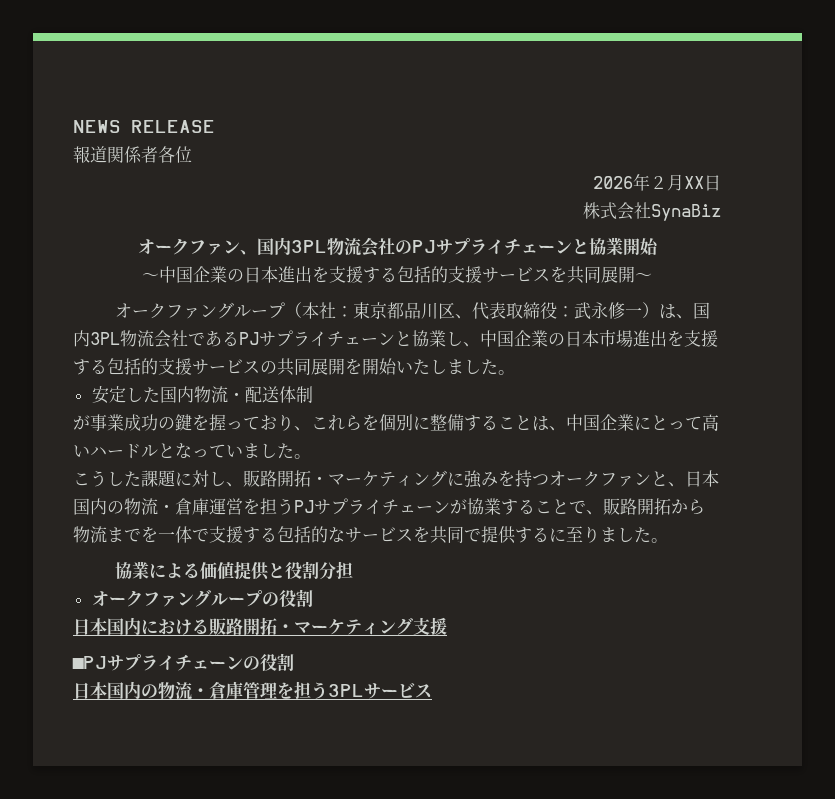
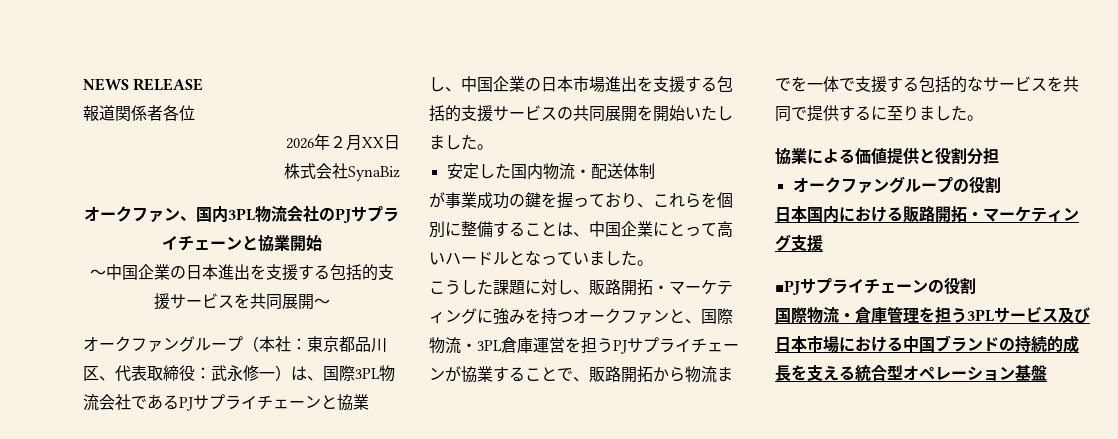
[73,330,90,347] 内 -> [339,365,355,382] 際
[685,470,719,487] [73,498,175,515] 日本国内の物流・ -> [701,308,733,325] [429,337,502,354] 国際物流・3PL
[73,681,158,699] 日本国内の -> [775,307,807,323] 国際
(432, 691) none -> [1058,307,1090,323] [775,335,1079,353] [775,364,1047,382] 及び日本市場における中国ブランドの持続的成長を支える統合型オペレーション基盤

